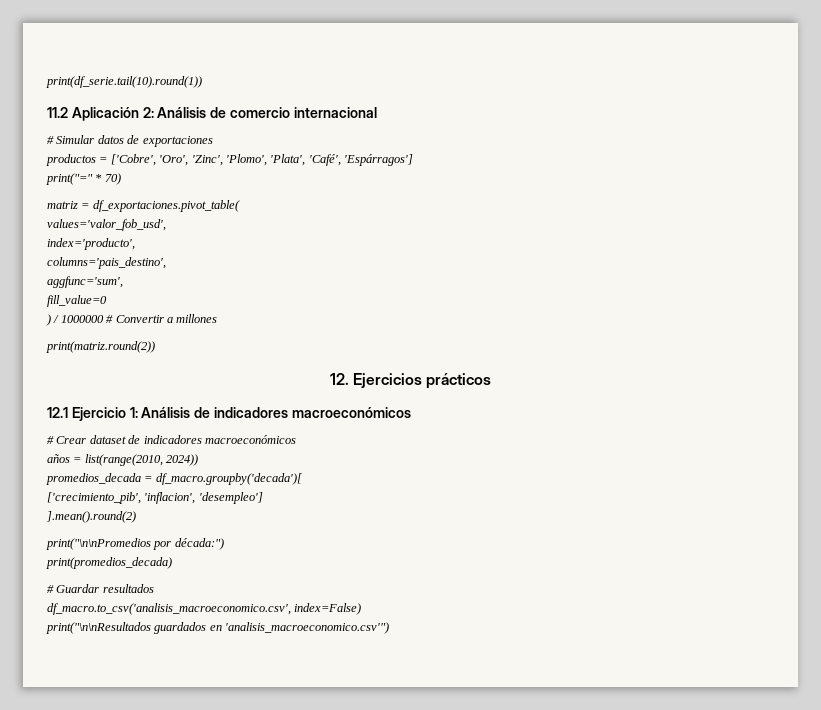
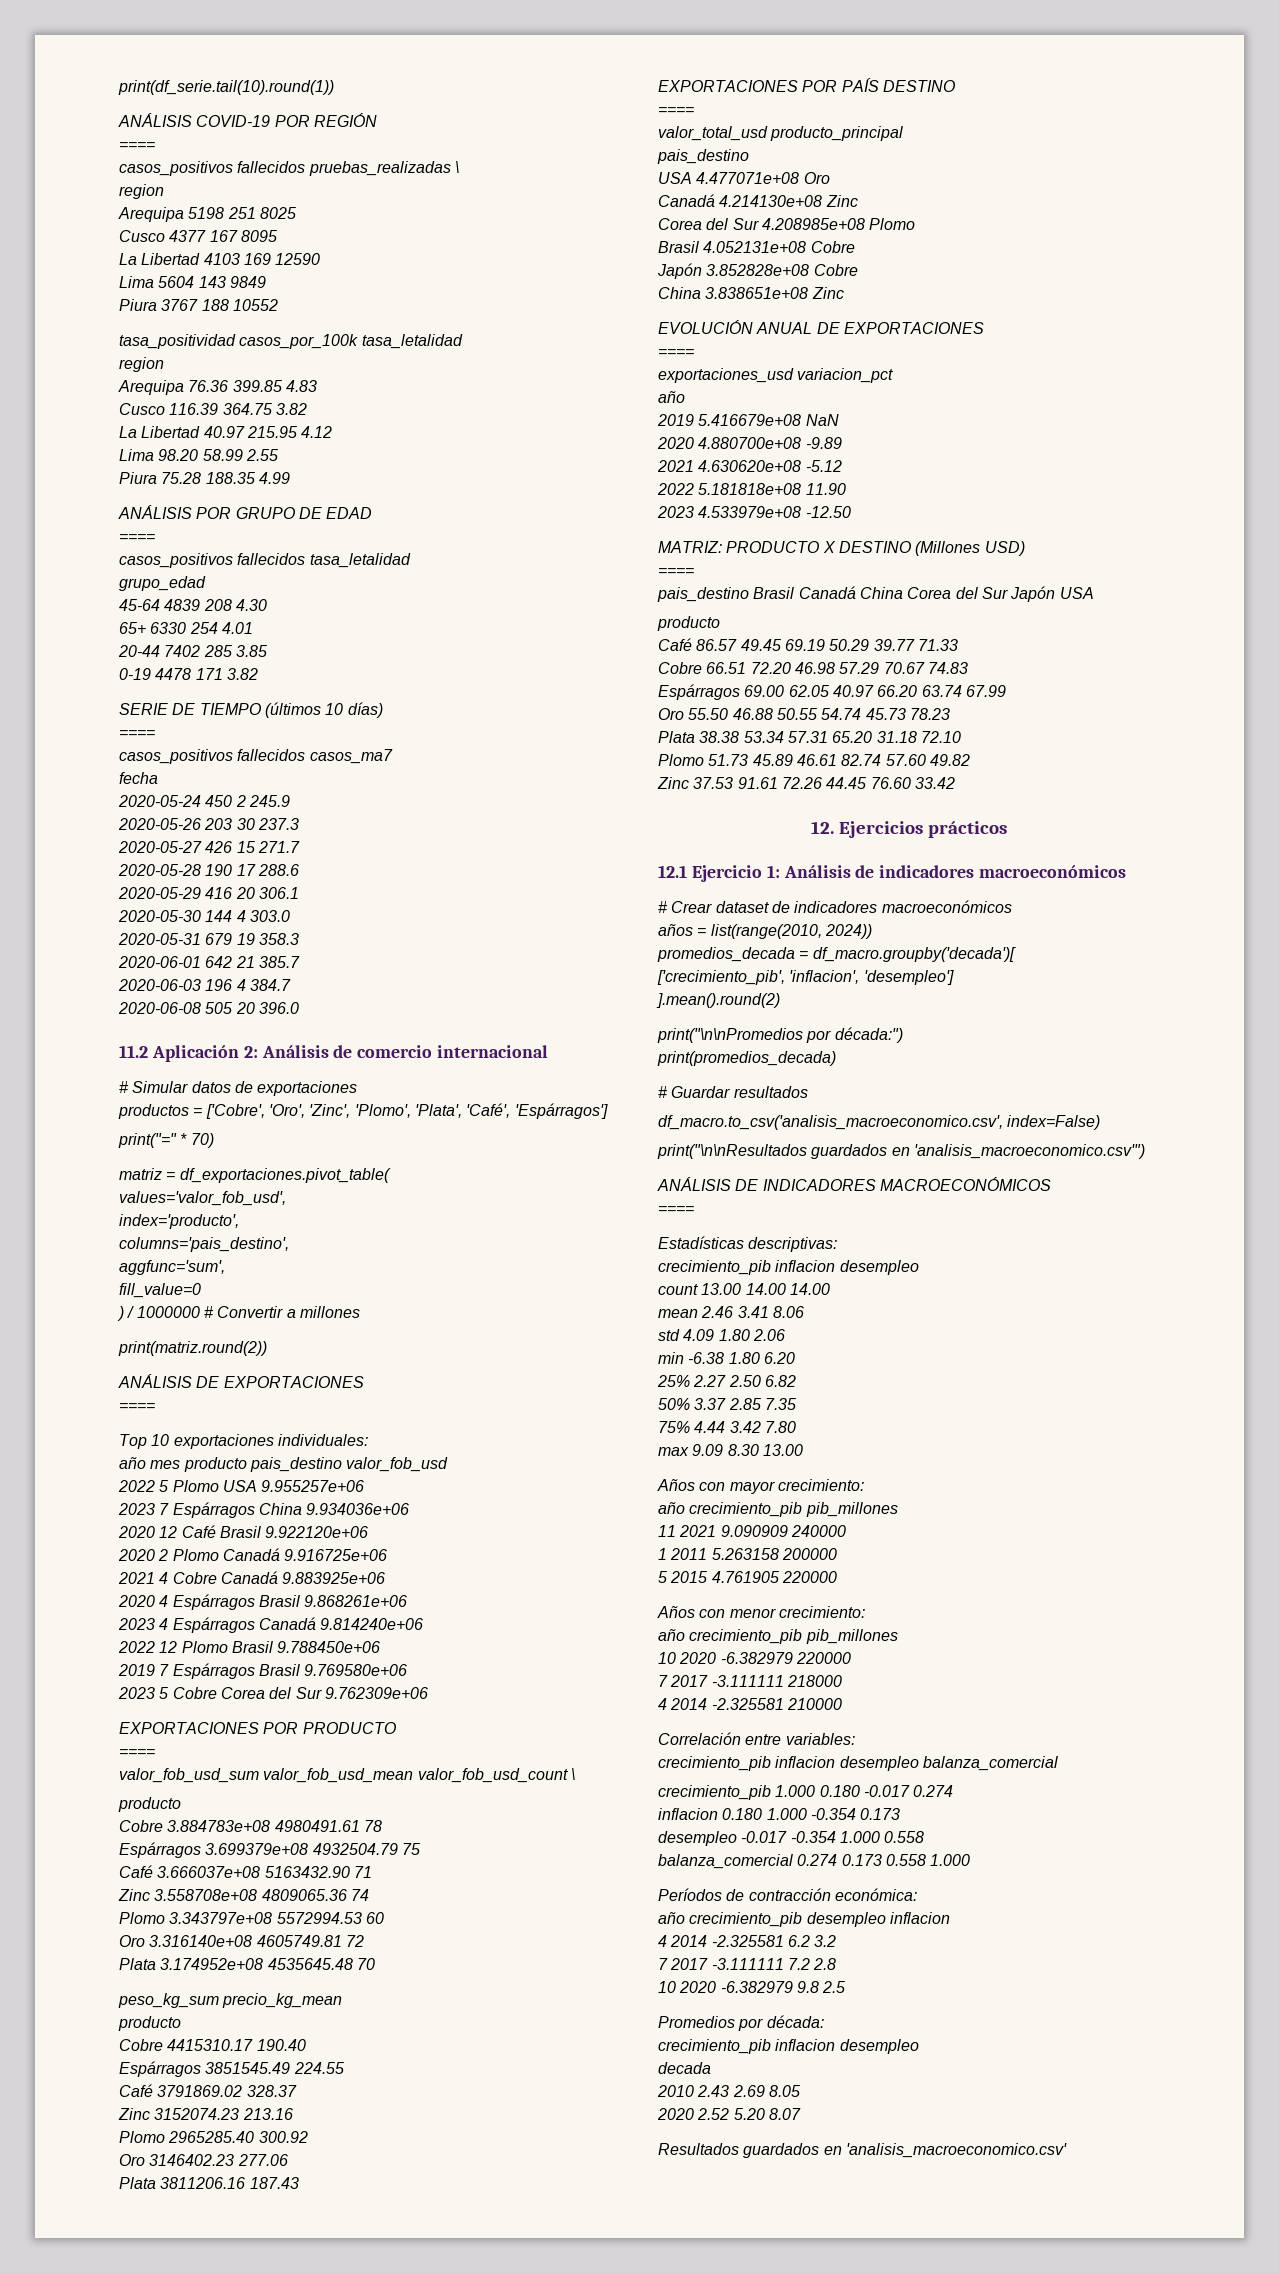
(202, 82) none -> [118,113,377,127] [119,142,155,150] [119,161,459,176] [119,184,164,199] [118,207,296,222] [119,230,277,242] [119,253,321,265] [119,276,266,288] [119,299,278,311] [119,334,463,349] [119,357,164,372] [118,380,317,395] [119,403,307,415] [119,426,333,438] [119,449,278,461] [119,472,290,484] [118,505,373,519] [119,534,155,542] [119,553,411,568] [119,576,206,591] [119,599,267,611] [119,622,253,634] [118,645,267,657] [119,668,258,680] [119,702,383,718] [119,730,155,738] [119,749,393,764] [119,772,158,784] [118,795,290,807] [118,818,299,830] [118,841,300,853] [118,864,299,876] [118,887,299,899] [118,910,290,922] [118,933,299,945] [118,956,300,968] [118,979,291,991] [118,1002,299,1014] // ANÁLISIS COVID-19 POR REGIÓN // ==== // casos_positivos fallecidos pruebas_realizadas \ // region // Arequipa 5198 251 8025 // Cusco 4377 167 8095 // La Libertad 4103 169 12590 // Lima 5604 143 9849 // Piura 3767 188 10552 // tasa_positividad casos_por_100k tasa_letalidad // region // Arequipa 76.36 399.85 4.83 // Cusco 116.39 364.75 3.82 // La Libertad 40.97 215.95 4.12 // Lima 98.20 58.99 2.55 // Piura 75.28 188.35 4.99 // ANÁLISIS POR GRUPO DE EDAD // ==== // casos_positivos fallecidos tasa_letalidad // grupo_edad // 45-64 4839 208 4.30 // 65+ 6330 254 4.01 // 20-44 7402 285 3.85 // 0-19 4478 171 3.82 // SERIE DE TIEMPO (últimos 10 días) // ==== // casos_positivos fallecidos casos_ma7 // fecha // 2020-05-24 450 2 245.9 // 2020-05-26 203 30 237.3 // 2020-05-27 426 15 271.7 // 2020-05-28 190 17 288.6 // 2020-05-29 416 20 306.1 // 2020-05-30 144 4 303.0 // 2020-05-31 679 19 358.3 // 2020-06-01 642 21 385.7 // 2020-06-03 196 4 384.7 // 2020-06-08 505 20 396.0
(155, 347) none -> [118,1374,364,1388] [119,1403,155,1411] [119,1434,368,1449] [119,1457,449,1472] [118,1480,365,1492] [118,1502,410,1518] [118,1525,369,1538] [118,1548,388,1561] [118,1571,386,1584] [118,1594,408,1610] [118,1617,424,1633] [118,1641,381,1653] [118,1663,408,1679] [118,1687,428,1699] [119,1722,396,1734] [119,1749,155,1757] [119,1768,575,1783] [118,1797,181,1812] [119,1820,382,1832] [119,1842,420,1858] [119,1865,372,1878] [118,1889,369,1901] [119,1912,384,1924] [119,1935,364,1947] [119,1958,375,1970] [118,1993,343,2008] [118,2016,181,2031] [119,2039,306,2051] [119,2061,344,2077] [119,2084,297,2097] [118,2108,293,2120] [119,2131,308,2143] [119,2154,288,2166] [119,2177,299,2189] [658,78,955,92] [658,107,694,115] [658,126,904,141] [657,149,749,164] [658,172,830,184] [658,194,858,207] [658,218,916,230] [658,241,855,253] [657,263,858,279] [658,287,844,299] [658,320,984,334] [658,349,694,357] [658,368,894,383] [658,391,685,403] [657,414,839,426] [657,437,842,449] [657,460,842,472] [657,483,846,495] [657,506,851,518] [658,541,1025,556] [658,568,694,576] [657,586,1094,602] [657,616,720,631] [658,638,958,651] [658,662,968,674] [658,684,1006,700] [658,708,950,720] [658,731,961,743] [658,754,970,766] [657,777,955,789] // ANÁLISIS DE EXPORTACIONES // ==== // Top 10 exportaciones individuales: // año mes producto pais_destino valor_fob_usd // 2022 5 Plomo USA 9.955257e+06 // 2023 7 Espárragos China 9.934036e+06 // 2020 12 Café Brasil 9.922120e+06 // 2020 2 Plomo Canadá 9.916725e+06 // 2021 4 Cobre Canadá 9.883925e+06 // 2020 4 Espárragos Brasil 9.868261e+06 // 2023 4 Espárragos Canadá 9.814240e+06 // 2022 12 Plomo Brasil 9.788450e+06 // 2019 7 Espárragos Brasil 9.769580e+06 // 2023 5 Cobre Corea del Sur 9.762309e+06 // EXPORTACIONES POR PRODUCTO // ==== // valor_fob_usd_sum valor_fob_usd_mean valor_fob_usd_count \ // producto // Cobre 3.884783e+08 4980491.61 78 // Espárragos 3.699379e+08 4932504.79 75 // Café 3.666037e+08 5163432.90 71 // Zinc 3.558708e+08 4809065.36 74 // Plomo 3.343797e+08 5572994.53 60 // Oro 3.316140e+08 4605749.81 72 // Plata 3.174952e+08 4535645.48 70 // peso_kg_sum precio_kg_mean // producto // Cobre 4415310.17 190.40 // Espárragos 3851545.49 224.55 // Café 3791869.02 328.37 // Zinc 3152074.23 213.16 // Plomo 2965285.40 300.92 // Oro 3146402.23 277.06 // Plata 3811206.16 187.43 // EXPORTACIONES POR PAÍS DESTINO // ==== // valor_total_usd producto_principal // pais_destino // USA 4.477071e+08 Oro // Canadá 4.214130e+08 Zinc // Corea del Sur 4.208985e+08 Plomo // Brasil 4.052131e+08 Cobre // Japón 3.852828e+08 Cobre // China 3.838651e+08 Zinc // EVOLUCIÓN ANUAL DE EXPORTACIONES // ==== // exportaciones_usd variacion_pct // año // 2019 5.416679e+08 NaN // 2020 4.880700e+08 -9.89 // 2021 4.630620e+08 -5.12 // 2022 5.181818e+08 11.90 // 2023 4.533979e+08 -12.50 // MATRIZ: PRODUCTO X DESTINO (Millones USD) // ==== // pais_destino Brasil Canadá China Corea del Sur Japón USA // producto // Café 86.57 49.45 69.19 50.29 39.77 71.33 // Cobre 66.51 72.20 46.98 57.29 70.67 74.83 // Espárragos 69.00 62.05 40.97 66.20 63.74 67.99 // Oro 55.50 46.88 50.55 54.74 45.73 78.23 // Plata 38.38 53.34 57.31 65.20 31.18 72.10 // Plomo 51.73 45.89 46.61 82.74 57.60 49.82 // Zinc 37.53 91.61 72.26 44.45 76.60 33.42
(390, 628) none -> [657,1177,1051,1191] [658,1206,694,1214] [658,1236,838,1252] [658,1260,919,1275] [658,1283,830,1295] [658,1306,804,1318] [658,1329,785,1341] [658,1352,795,1364] [657,1375,796,1387] [658,1398,796,1410] [658,1421,796,1433] [658,1444,803,1456] [657,1479,864,1494] [658,1502,898,1517] [658,1525,846,1537] [658,1548,837,1560] [658,1571,837,1583] [657,1606,865,1618] [658,1629,898,1644] [658,1652,851,1664] [658,1675,842,1687] [658,1698,842,1710] [658,1732,855,1745] [658,1756,1058,1771] [658,1785,954,1800] [658,1808,901,1820] [658,1831,925,1846] [658,1854,971,1869] [658,1888,917,1901] [658,1912,950,1927] [658,1935,837,1947] [658,1958,837,1970] [658,1981,846,1993] [658,2015,824,2031] [658,2039,919,2054] [658,2062,711,2074] [657,2085,800,2097] [657,2108,801,2120] [658,2143,1067,2158] // ANÁLISIS DE INDICADORES MACROECONÓMICOS // ==== // Estadísticas descriptivas: // crecimiento_pib inflacion desempleo // count 13.00 14.00 14.00 // mean 2.46 3.41 8.06 // std 4.09 1.80 2.06 // min -6.38 1.80 6.20 // 25% 2.27 2.50 6.82 // 50% 3.37 2.85 7.35 // 75% 4.44 3.42 7.80 // max 9.09 8.30 13.00 // Años con mayor crecimiento: // año crecimiento_pib pib_millones // 11 2021 9.090909 240000 // 1 2011 5.263158 200000 // 5 2015 4.761905 220000 // Años con menor crecimiento: // año crecimiento_pib pib_millones // 10 2020 -6.382979 220000 // 7 2017 -3.111111 218000 // 4 2014 -2.325581 210000 // Correlación entre variables: // crecimiento_pib inflacion desempleo balanza_comercial // crecimiento_pib 1.000 0.180 -0.017 0.274 // inflacion 0.180 1.000 -0.354 0.173 // desempleo -0.017 -0.354 1.000 0.558 // balanza_comercial 0.274 0.173 0.558 1.000 // Períodos de contracción económica: // año crecimiento_pib desempleo inflacion // 4 2014 -2.325581 6.2 3.2 // 7 2017 -3.111111 7.2 2.8 // 10 2020 -6.382979 9.8 2.5 // Promedios por década: // crecimiento_pib inflacion desempleo // decada // 2010 2.43 2.69 8.05 // 2020 2.52 5.20 8.07 // Resultados guardados en 'analisis_macroeconomico.csv'

